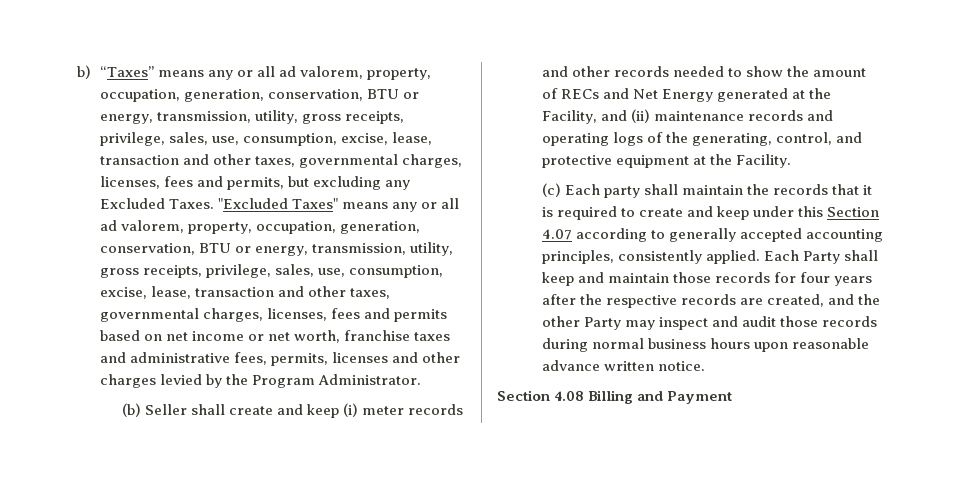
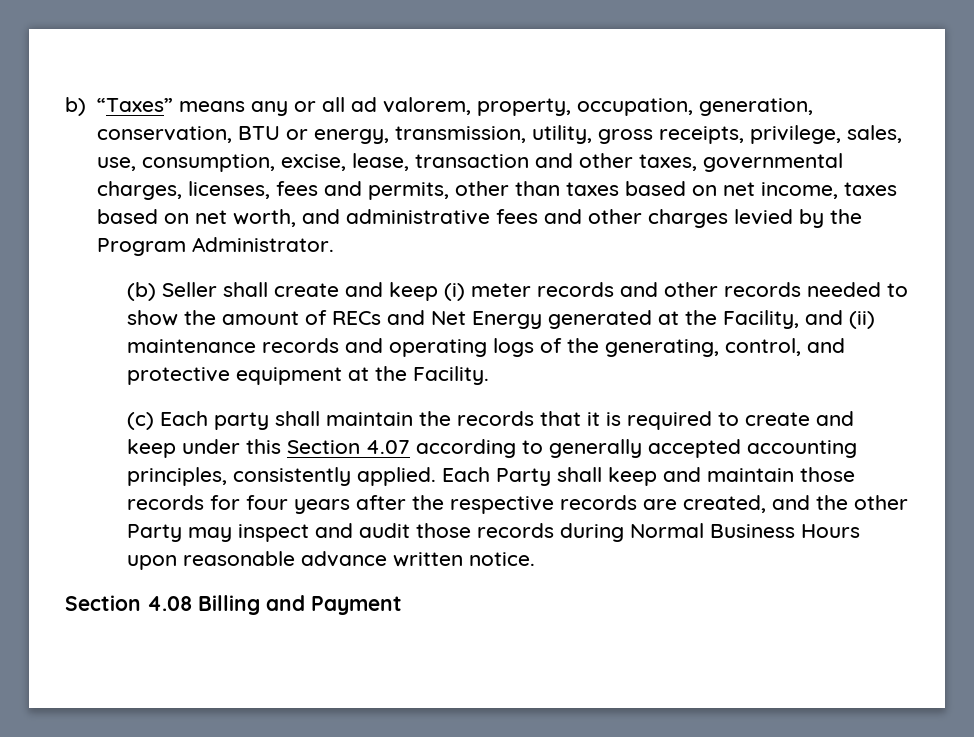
[287,176,410,190] [99,198,459,212] [99,220,420,234] [99,242,453,256] [99,264,443,278] [99,286,390,299] [99,308,447,322] [99,330,450,343] [99,352,388,366] but excluding any Excluded Taxes. "Excluded Taxes" means any or all ad valorem, property, occupation, generation, conservation, BTU or energy, transmission, utility, gross receipts, privilege, sales, use, consumption, excise, lease, transaction and other taxes, governmental charges, licenses, fees and permits based on net income or net worth, franchise taxes and administrative fees, permits, licenses -> [454,181,897,199] [96,209,538,227] other than taxes based on net income, taxes based on net worth, and administrative fees
[592,338,751,349] normal business hours -> [630,523,861,538] Normal Business Hours

